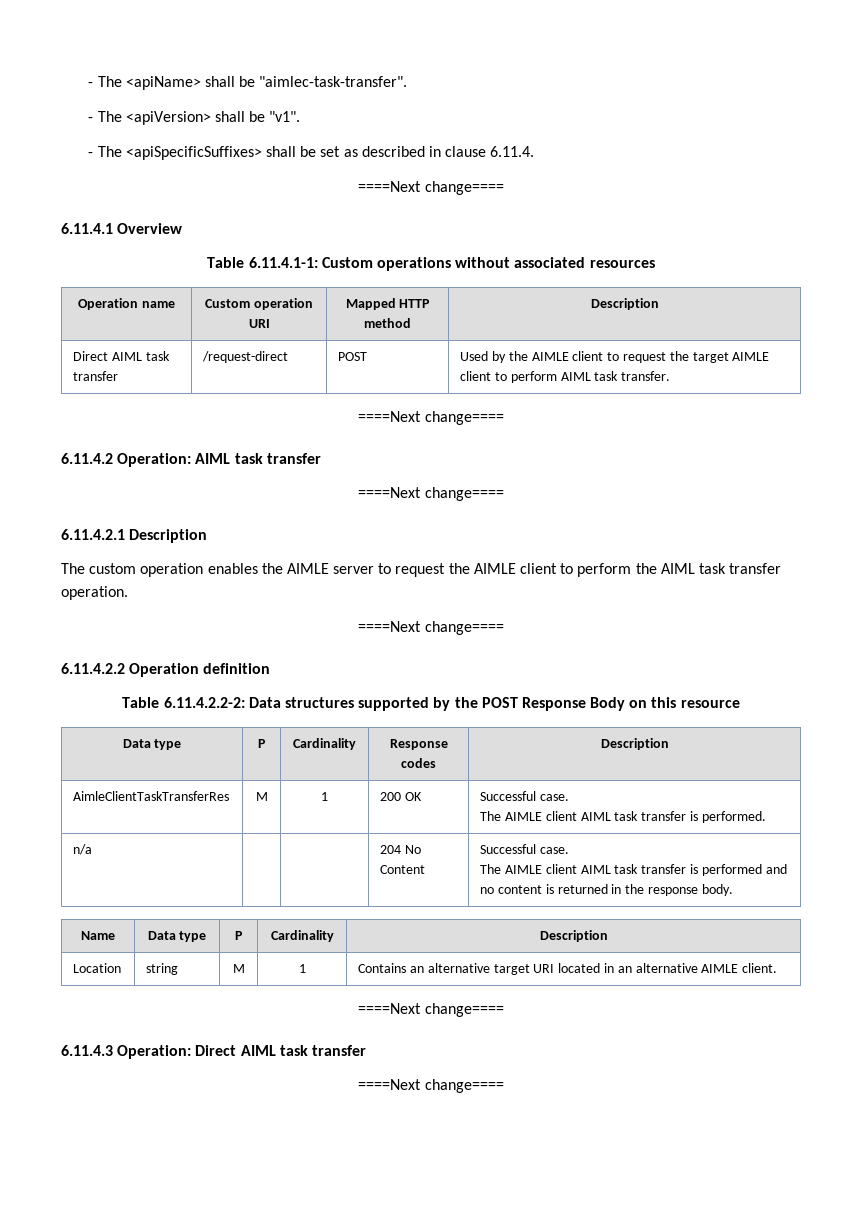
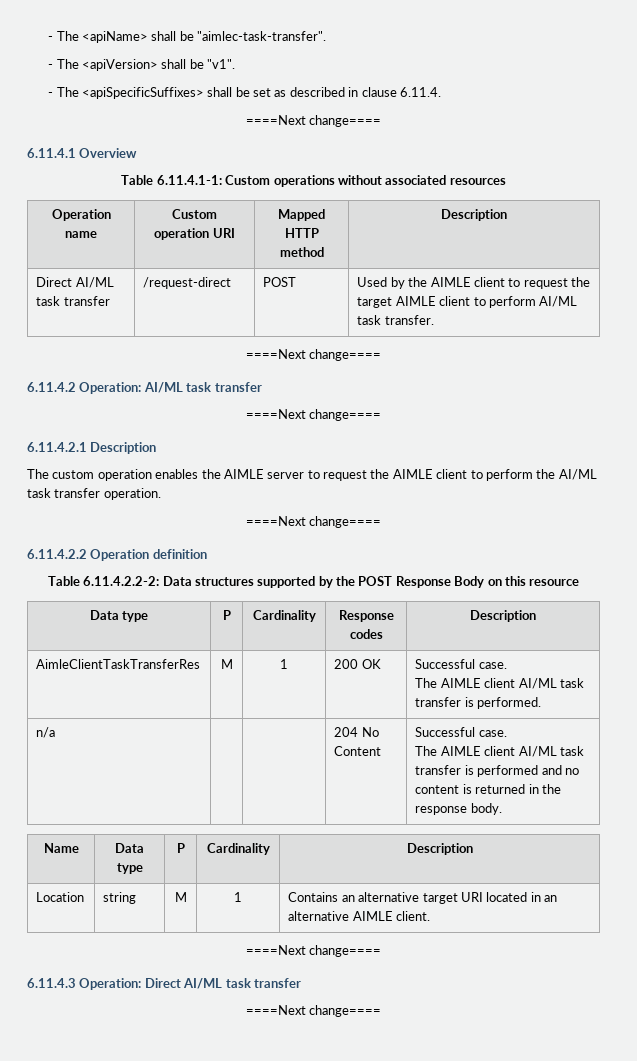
[112,352,143,361] AIML -> [75,277,114,288] AI/ML
[560,372,591,381] AIML -> [539,296,578,307] AI/ML
[195,453,231,464] AIML -> [143,382,183,393] AI/ML
[660,563,695,574] AIML -> [558,469,597,480] AI/ML
[580,812,611,821] AIML -> [518,678,557,689] AI/ML
[580,865,611,874] AIML -> [518,746,557,757] AI/ML
[240,1045,276,1056] AIML -> [183,978,223,989] AI/ML

